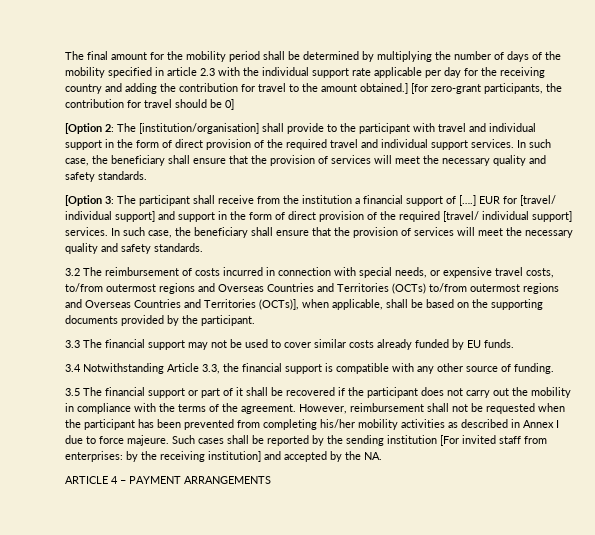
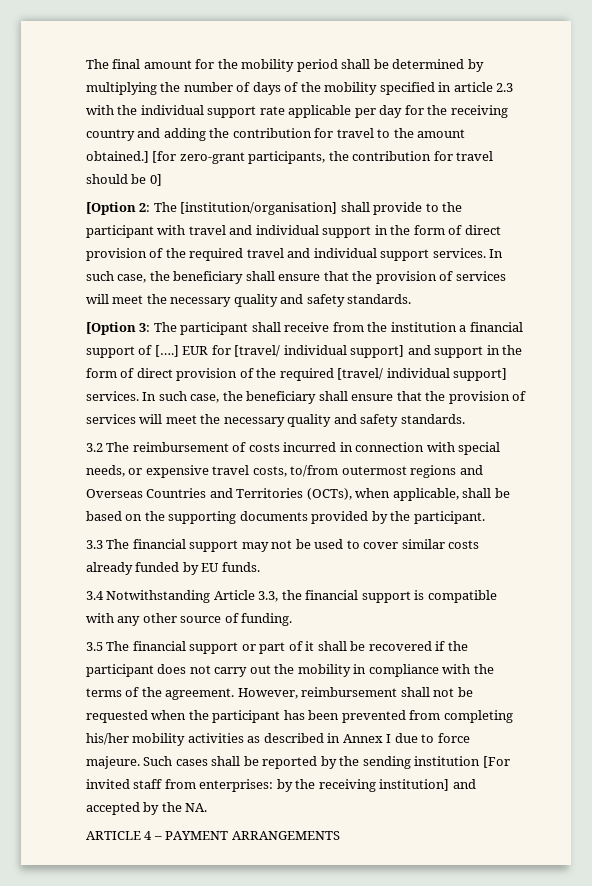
[392,283,560,294] [65,299,300,310] (OCTs) to/from outermost regions and Overseas Countries and Territories (OCTs)], -> [306,488,352,500] (OCTs),

